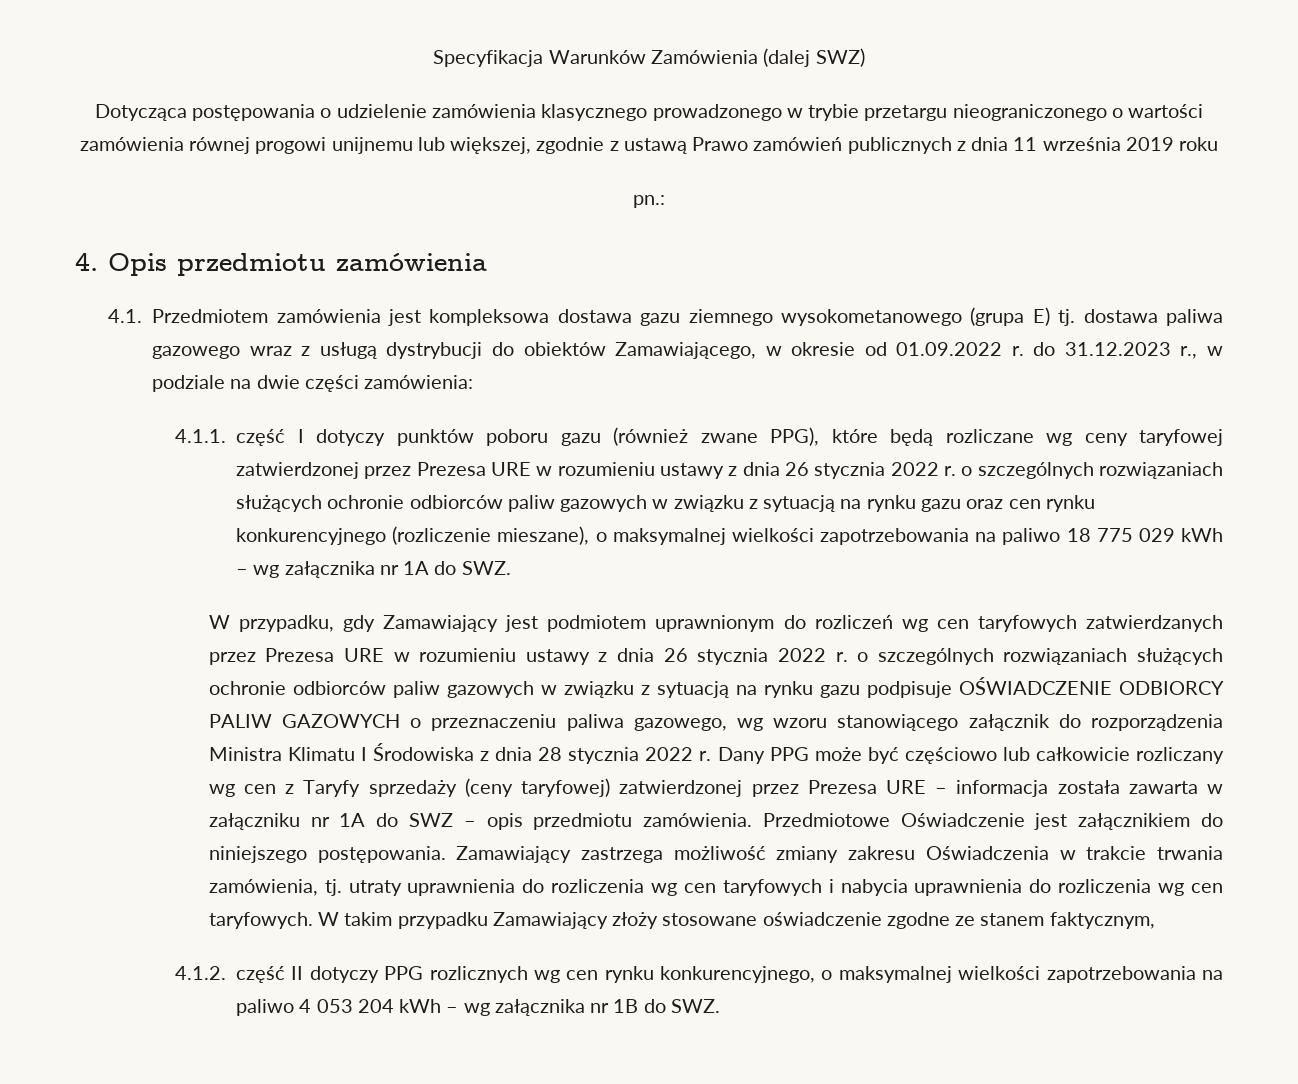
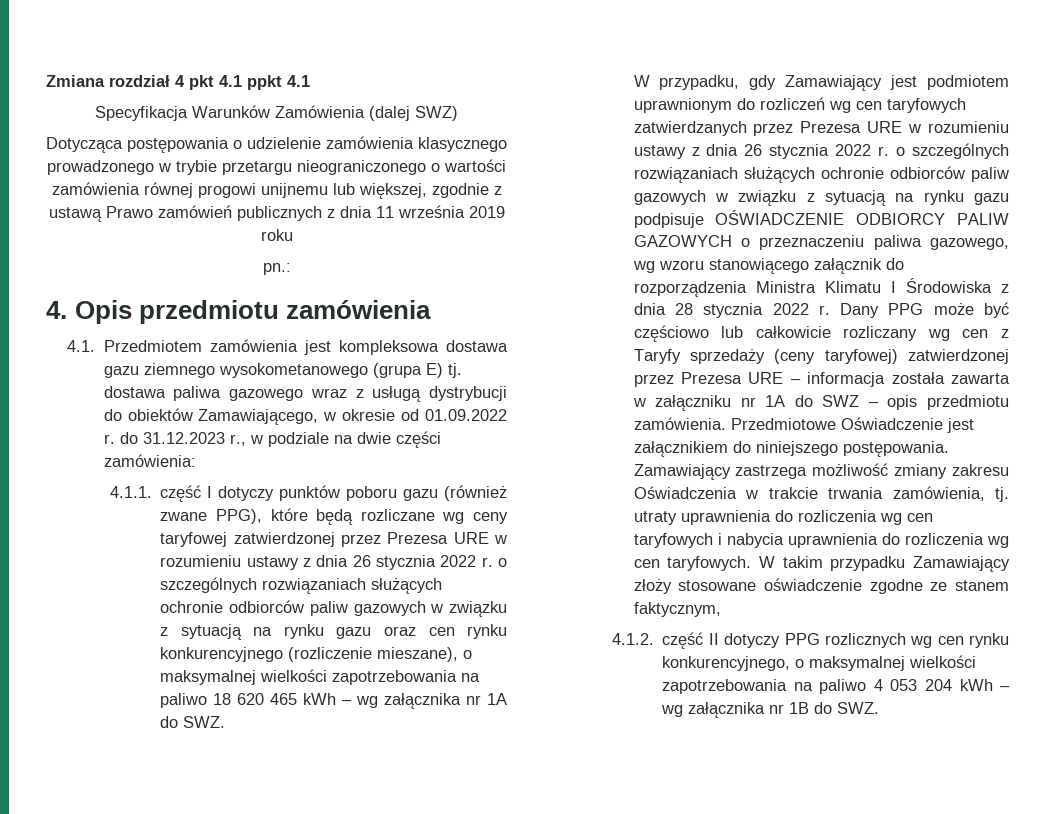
(433, 58) none -> [46,75,310,90] Zmiana rozdział 4 pkt 4.1 ppkt 4.1 //
[1096,528,1175,542] 775 029 -> [237,693,298,705] 620 465

